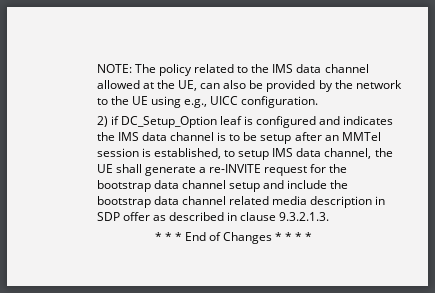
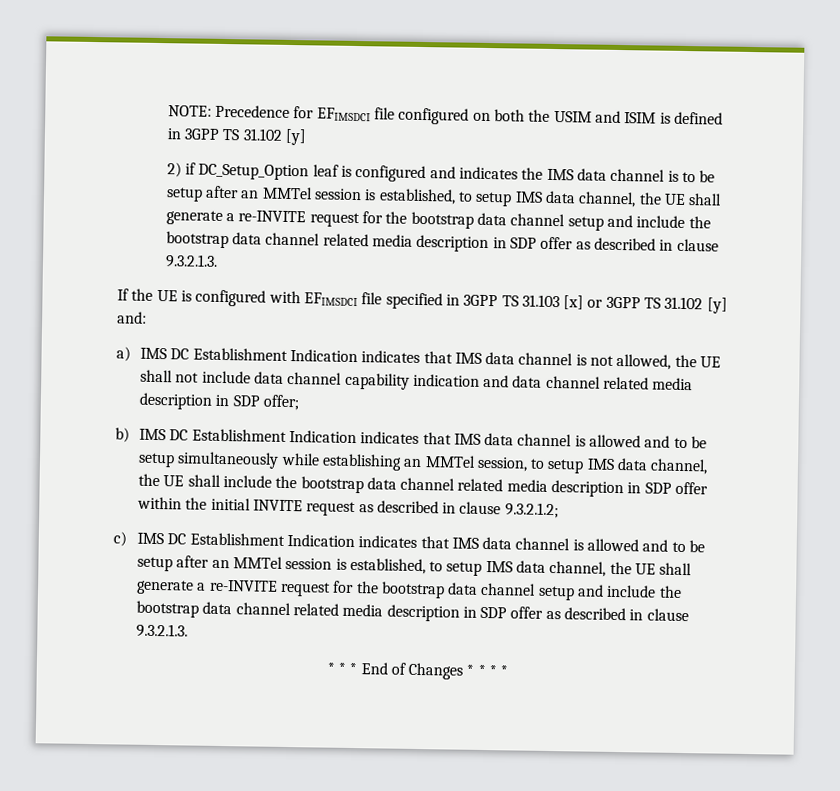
[134,64,369,76] [96,80,402,92] [96,96,319,108] The policy related to the IMS data channel allowed at the UE, can also be provided by the network to the UE using e.g., UICC configuration. -> [215,104,724,125] [166,128,308,146] Precedence for EFIMSDCI file configured on both the USIM and ISIM is defined in 3GPP TS 31.102 [y]
(330, 216) none -> [117,288,728,314] [117,311,147,324] [116,346,722,370] [139,369,694,391] [138,392,299,411] [115,427,708,449] [137,451,709,475] [137,473,709,498] [136,496,559,519] [113,531,706,553] [136,555,693,577] [135,579,682,601] [135,600,689,622] [135,623,188,638] // If the UE is configured with EFIMSDCI file specified in 3GPP TS 31.103 [x] or 3GPP TS 31.102 [y] and: // a) IMS DC Establishment Indication indicates that IMS data channel is not allowed, the UE shall not include data channel capability indication and data channel related media description in SDP offer; // b) IMS DC Establishment Indication indicates that IMS data channel is allowed and to be setup simultaneously while establishing an MMTel session, to setup IMS data channel, the UE shall include the bootstrap data channel related media description in SDP offer within the initial INVITE request as described in clause 9.3.2.1.2; // c) IMS DC Establishment Indication indicates that IMS data channel is allowed and to be setup after an MMTel session is established, to setup IMS data channel, the UE shall generate a re-INVITE request for the bootstrap data channel setup and include the bootstrap data channel related media description in SDP offer as described in clause 9.3.2.1.3.

